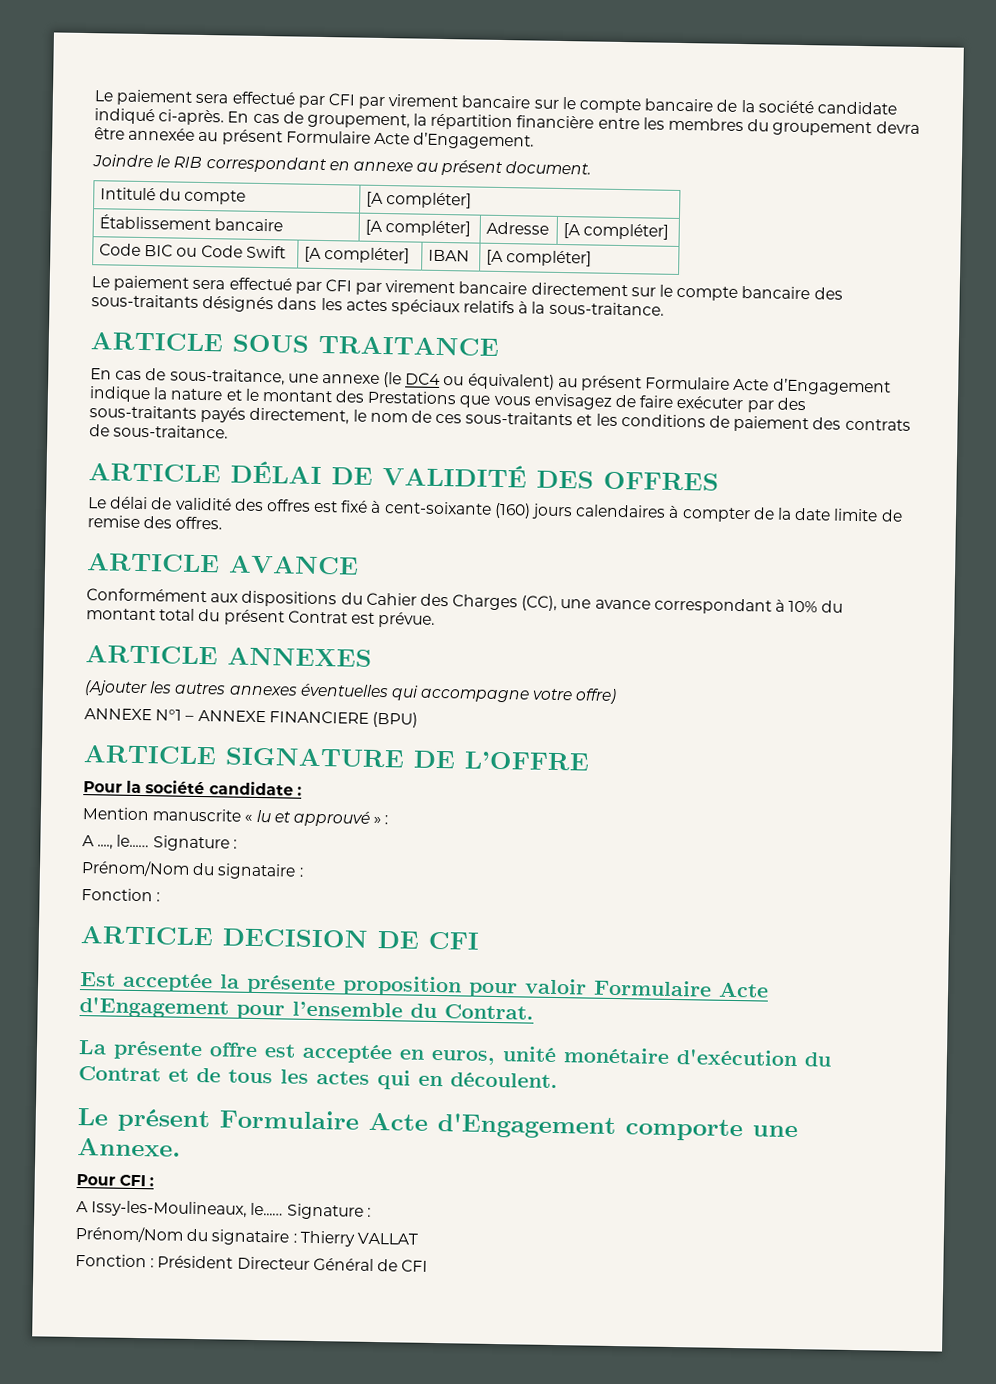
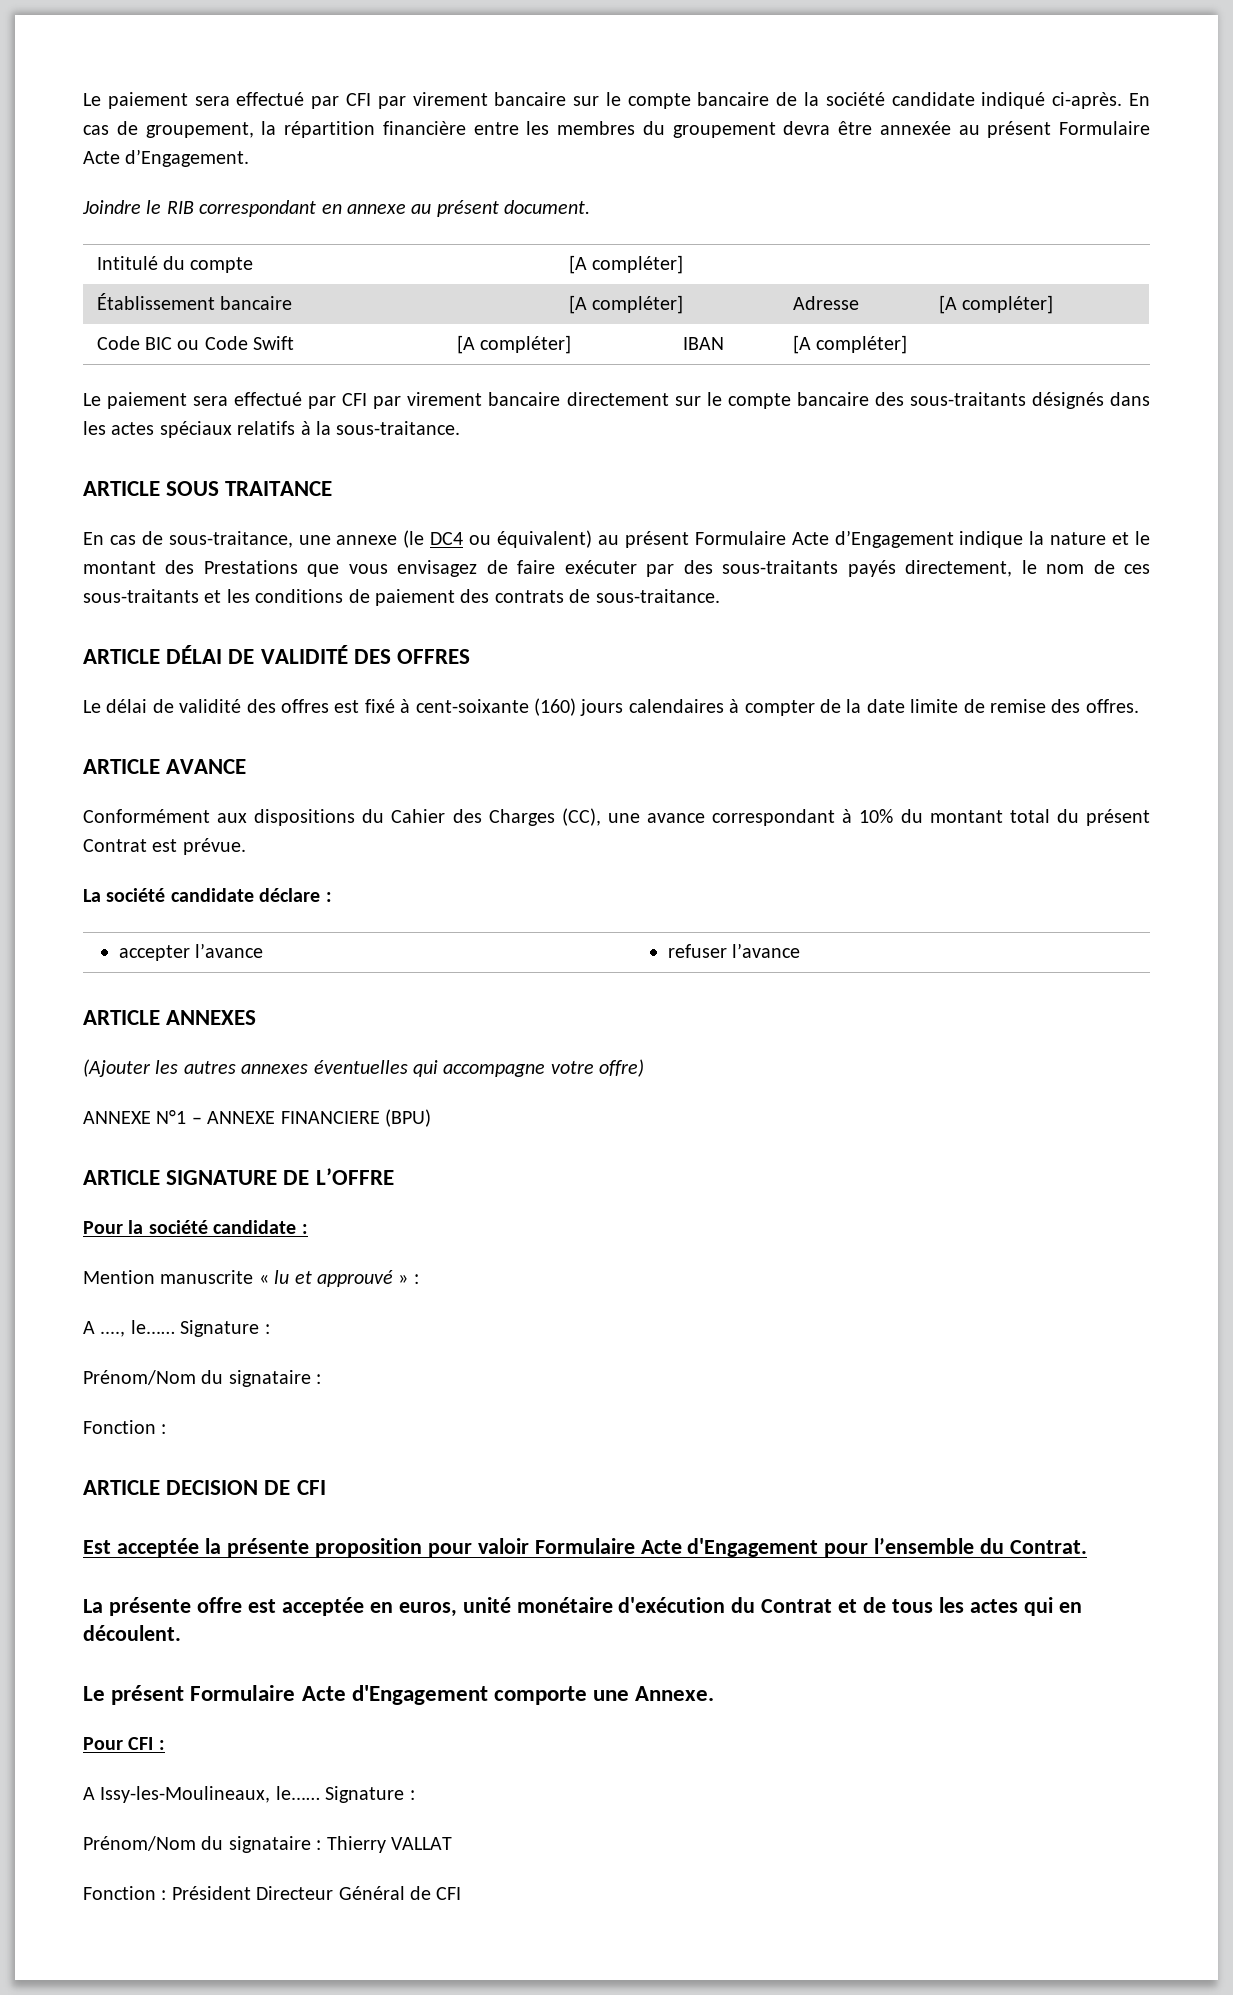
(436, 619) none -> [83,888,332,902] [118,943,263,961] [667,943,800,958] // La société candidate déclare : // accepter l’avance | refuser l’avance

